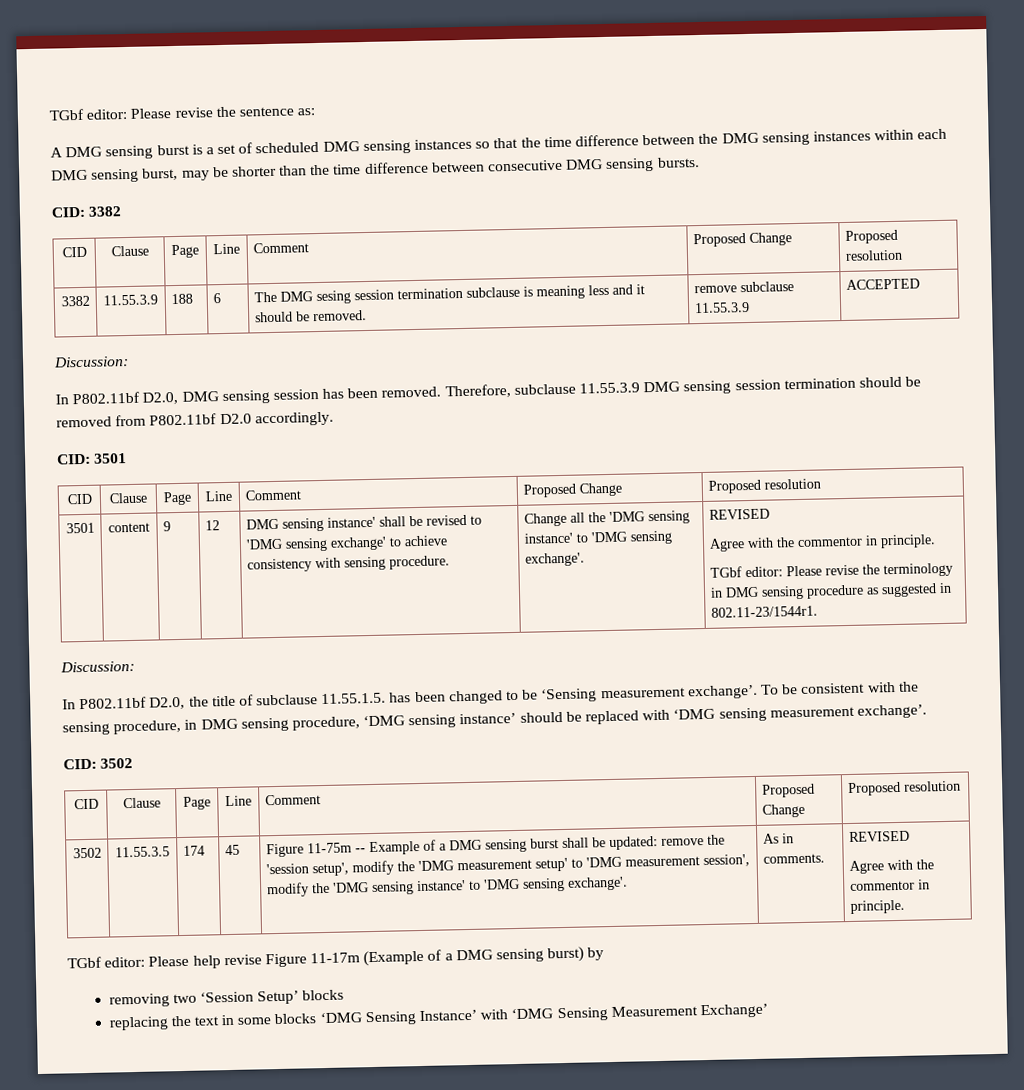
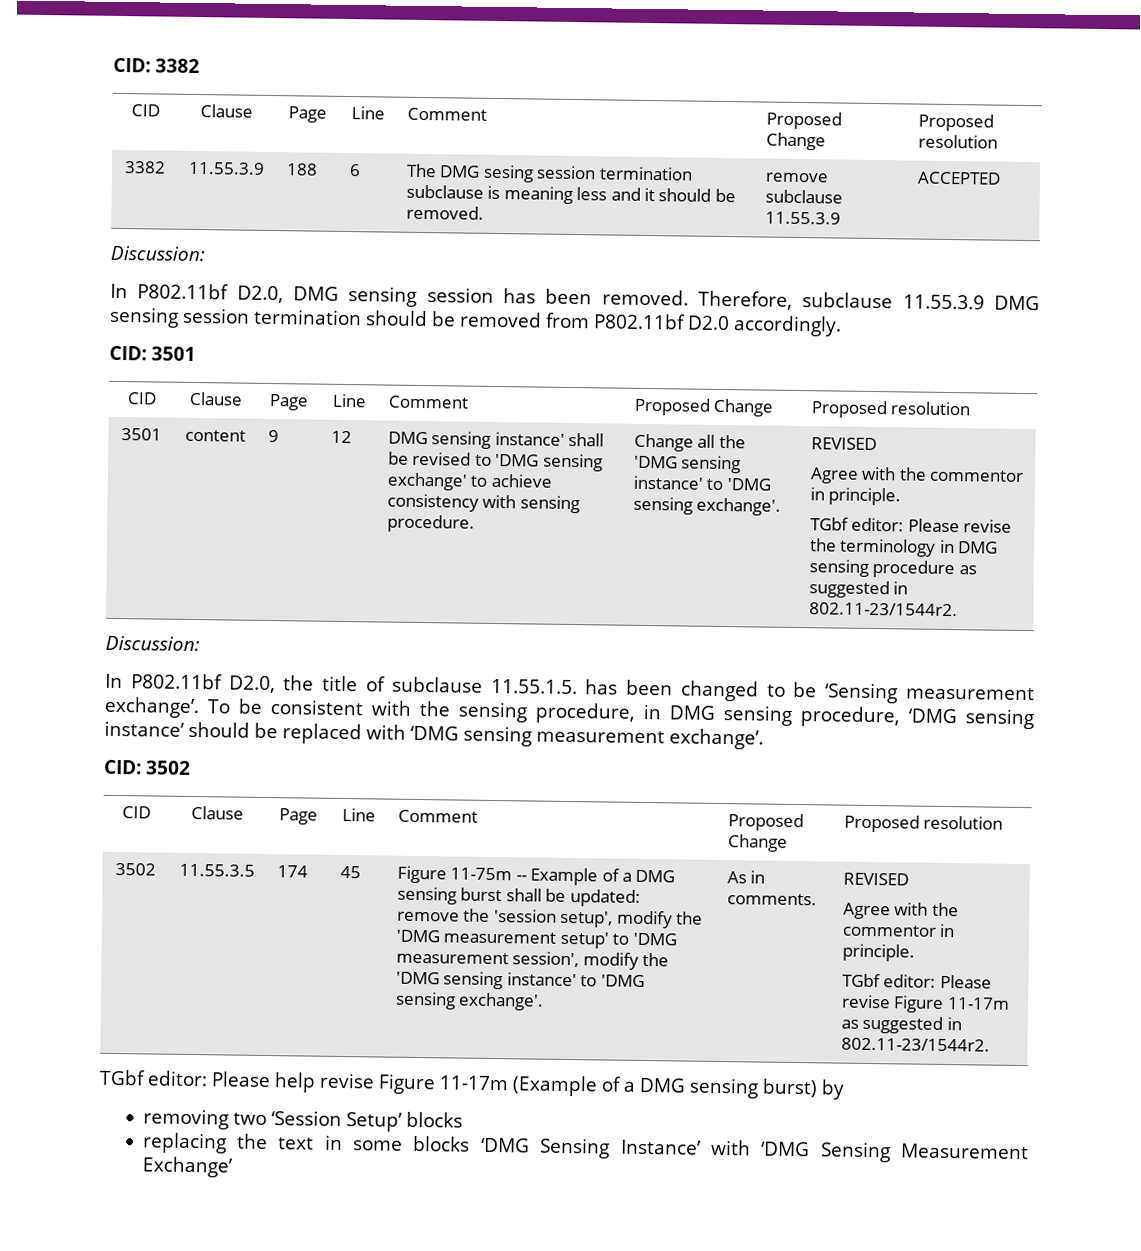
[49,106,316,121] [50,128,948,160] [51,157,700,183] TGbf editor: Please revise the sentence as: // A DMG sensing burst is a set of scheduled DMG sensing instances so that the time difference between the DMG sensing instances within each DMG sensing burst, may be shorter than the time difference between consecutive DMG sensing bursts. // -> (113, 65) none
[710,605,818,618] 802.11-23/1544r1. -> [808,602,958,617] 802.11-23/1544r2.
(905, 907) none -> [841,973,992,989] [840,994,1010,1013] [840,1015,962,1034] [840,1037,990,1052] // TGbf editor: Please revise Figure 11-17m as suggested in 802.11-23/1544r2.

